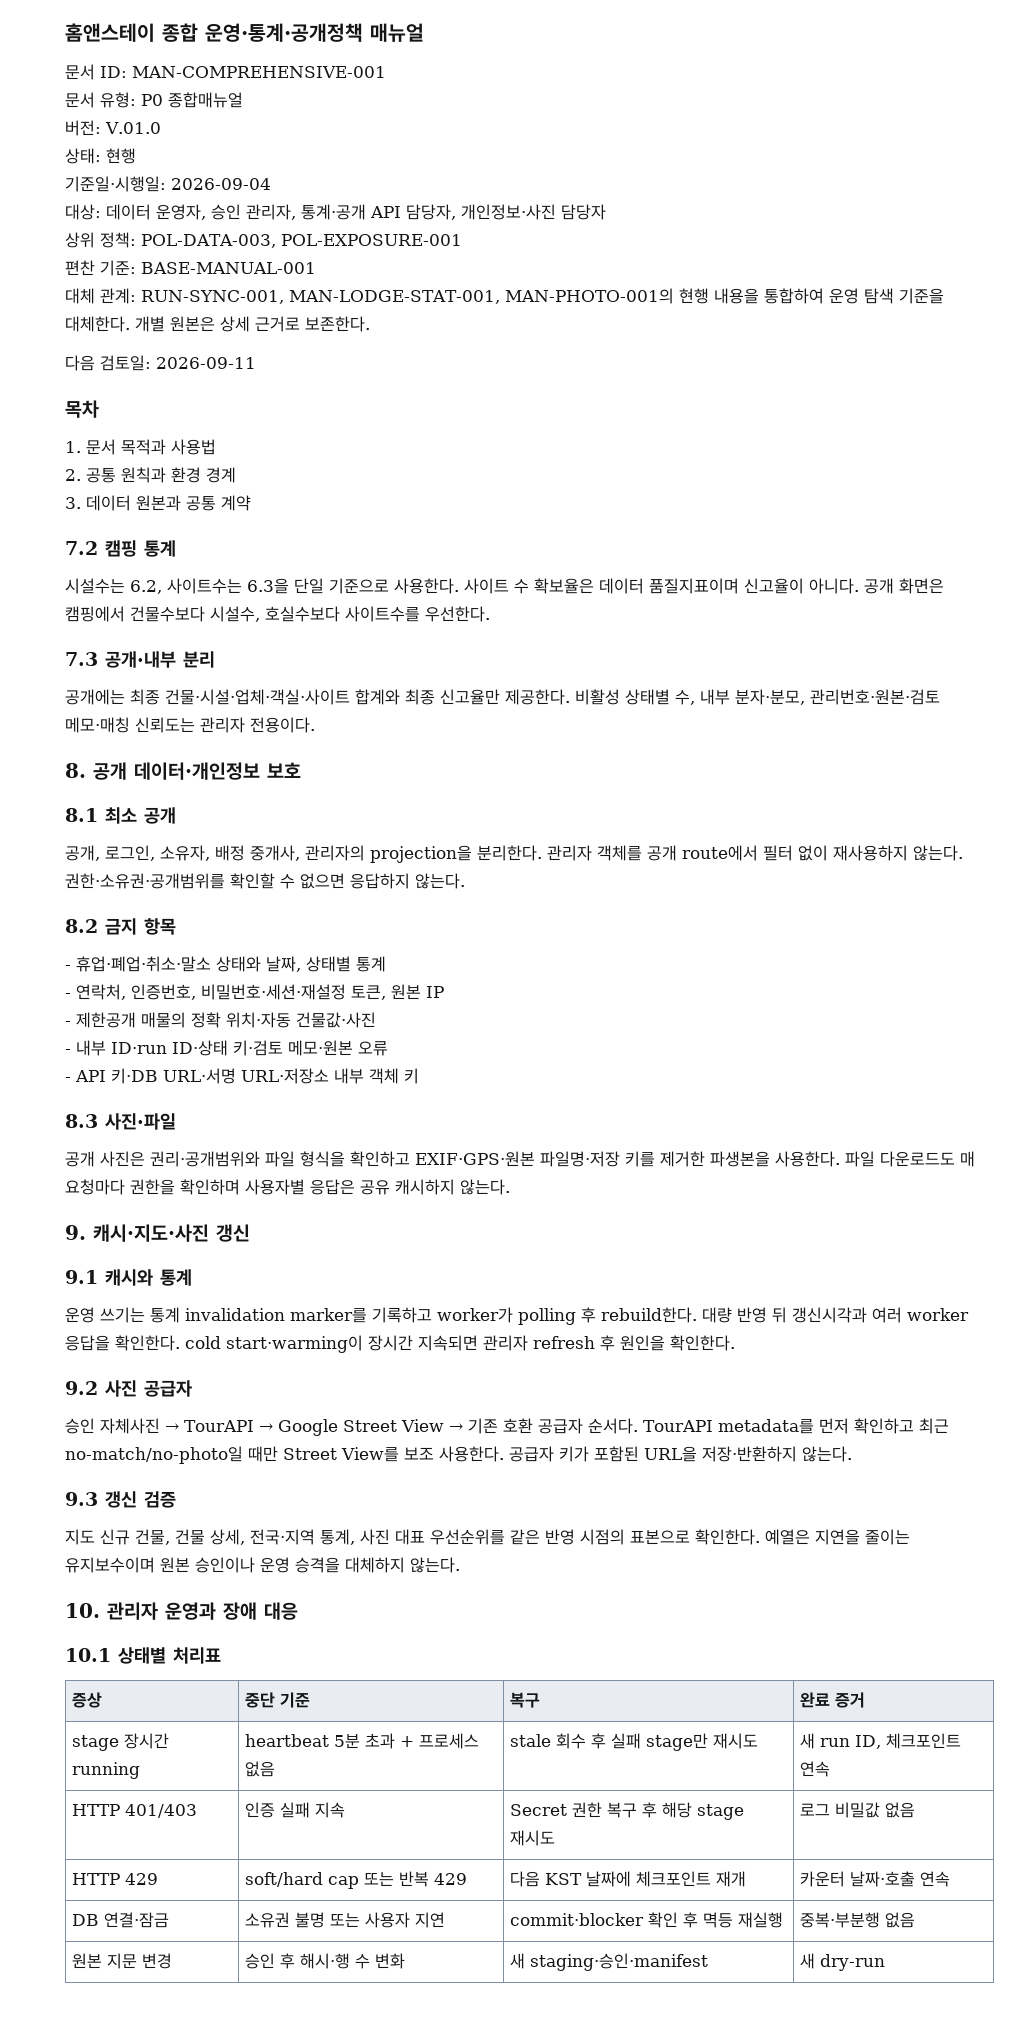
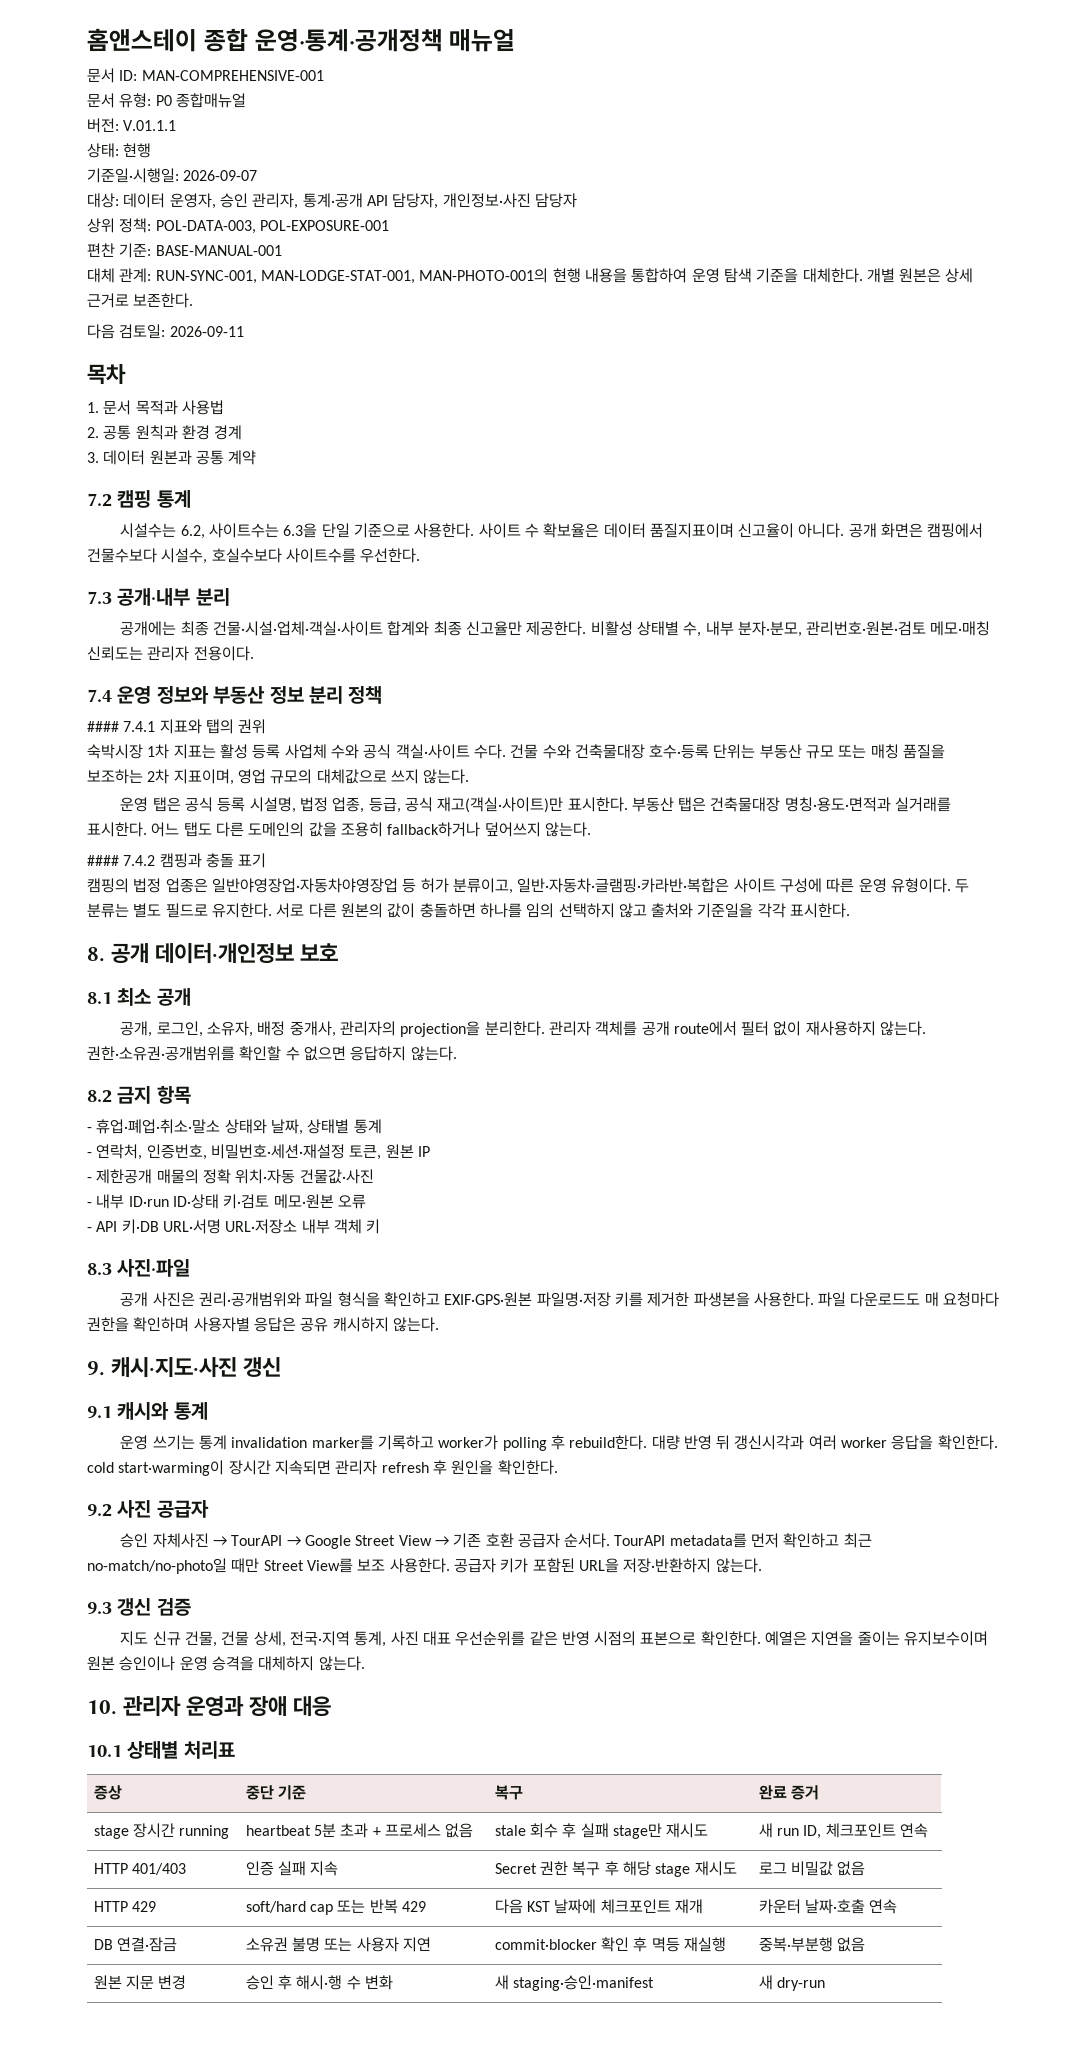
[105,122,161,134] V.01.0 -> [123,120,177,131] V.01.1.1
[171,178,271,190] 2026-09-04 -> [183,170,258,181] 2026-09-07
(315, 725) none -> [87,686,383,704] [87,719,267,734] [87,744,946,759] [87,769,470,785] [120,797,952,813] [87,822,591,837] [87,853,267,868] [87,878,970,894] [87,903,851,918] // 7.4 운영 정보와 부동산 정보 분리 정책 // #### 7.4.1 지표와 탭의 권위 // 숙박시장 1차 지표는 활성 등록 사업체 수와 공식 객실·사이트 수다. 건물 수와 건축물대장 호수·등록 단위는 부동산 규모 또는 매칭 품질을 보조하는 2차 지표이며, 영업 규모의 대체값으로 쓰지 않는다. // 운영 탭은 공식 등록 시설명, 법정 업종, 등급, 공식 재고(객실·사이트)만 표시한다. 부동산 탭은 건축물대장 명칭·용도·면적과 실거래를 표시한다. 어느 탭도 다른 도메인의 값을 조용히 fallback하거나 덮어쓰지 않는다. // #### 7.4.2 캠핑과 충돌 표기 // 캠핑의 법정 업종은 일반야영장업·자동차야영장업 등 허가 분류이고, 일반·자동차·글램핑·카라반·복합은 사이트 구성에 따른 운영 유형이다. 두 분류는 별도 필드로 유지한다. 서로 다른 원본의 값이 충돌하면 하나를 임의 선택하지 않고 출처와 기준일을 각각 표시한다.

